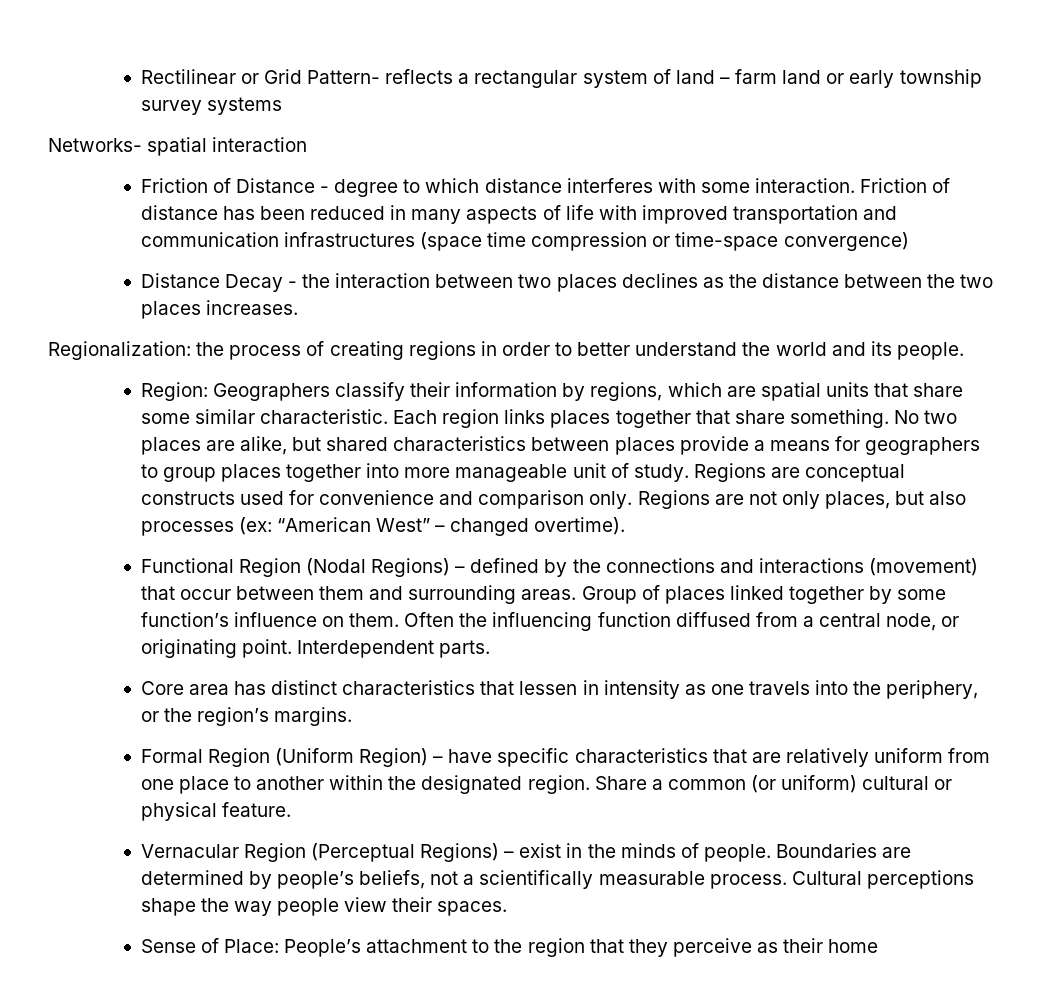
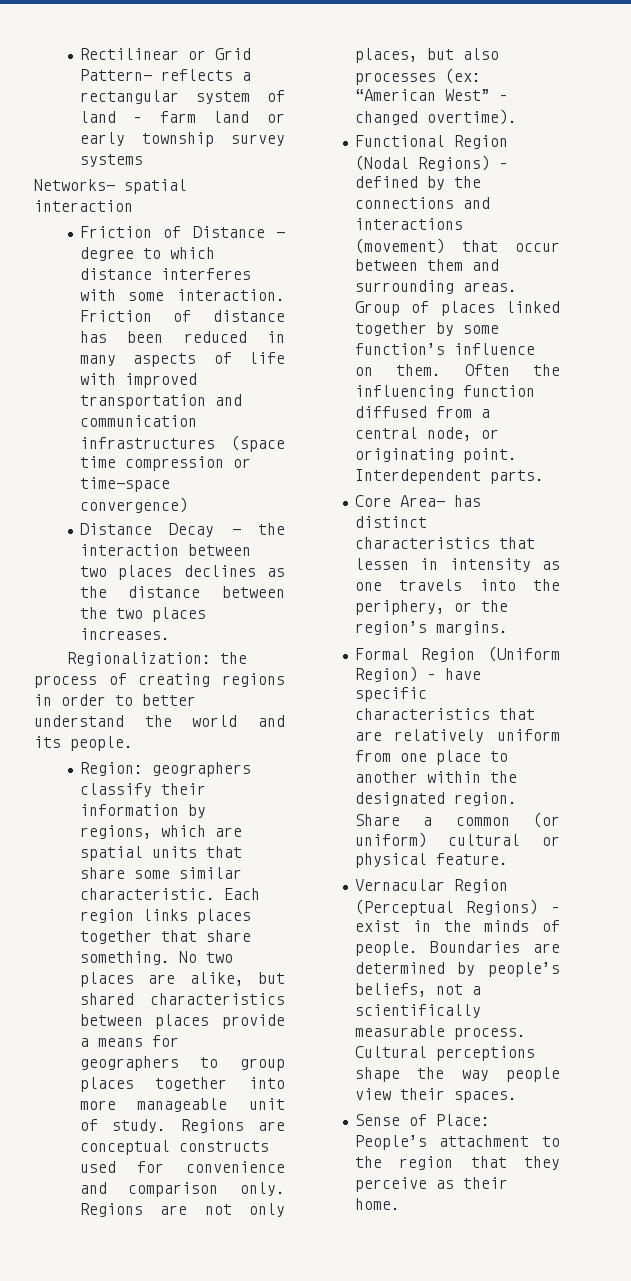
[212,383,330,401] Geographers -> [151,762,251,777] geographers
[188,684,229,695] area -> [399,495,445,507] Area-
[828,939,879,953] home -> [354,1198,400,1210] home.

